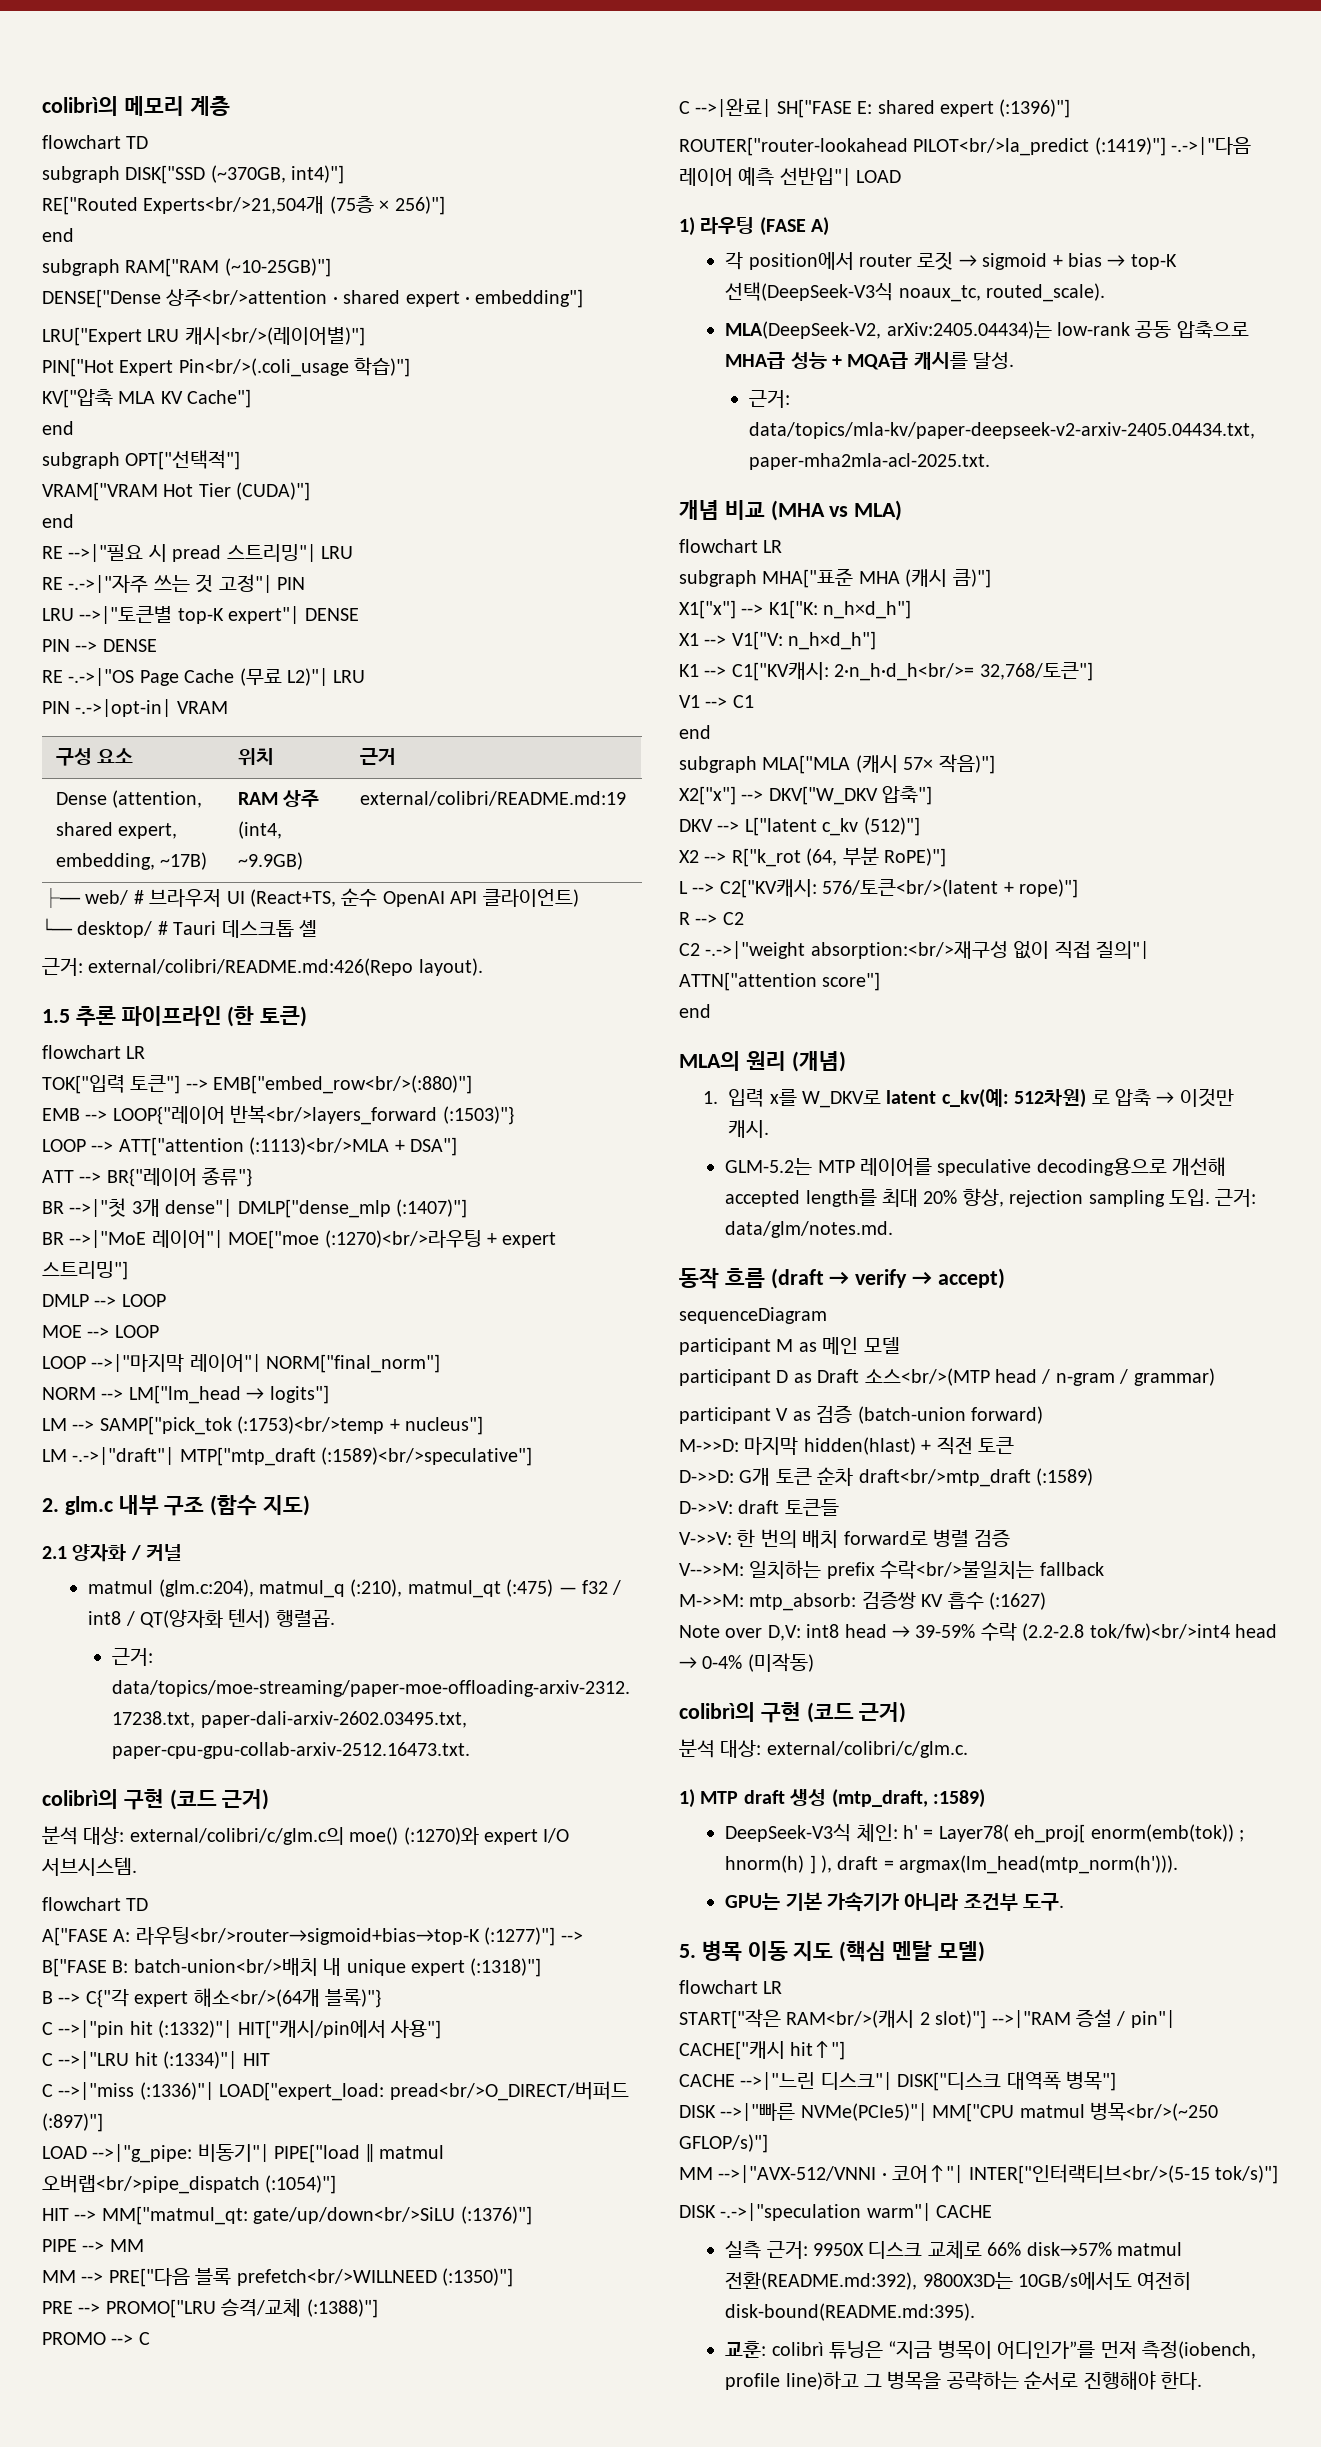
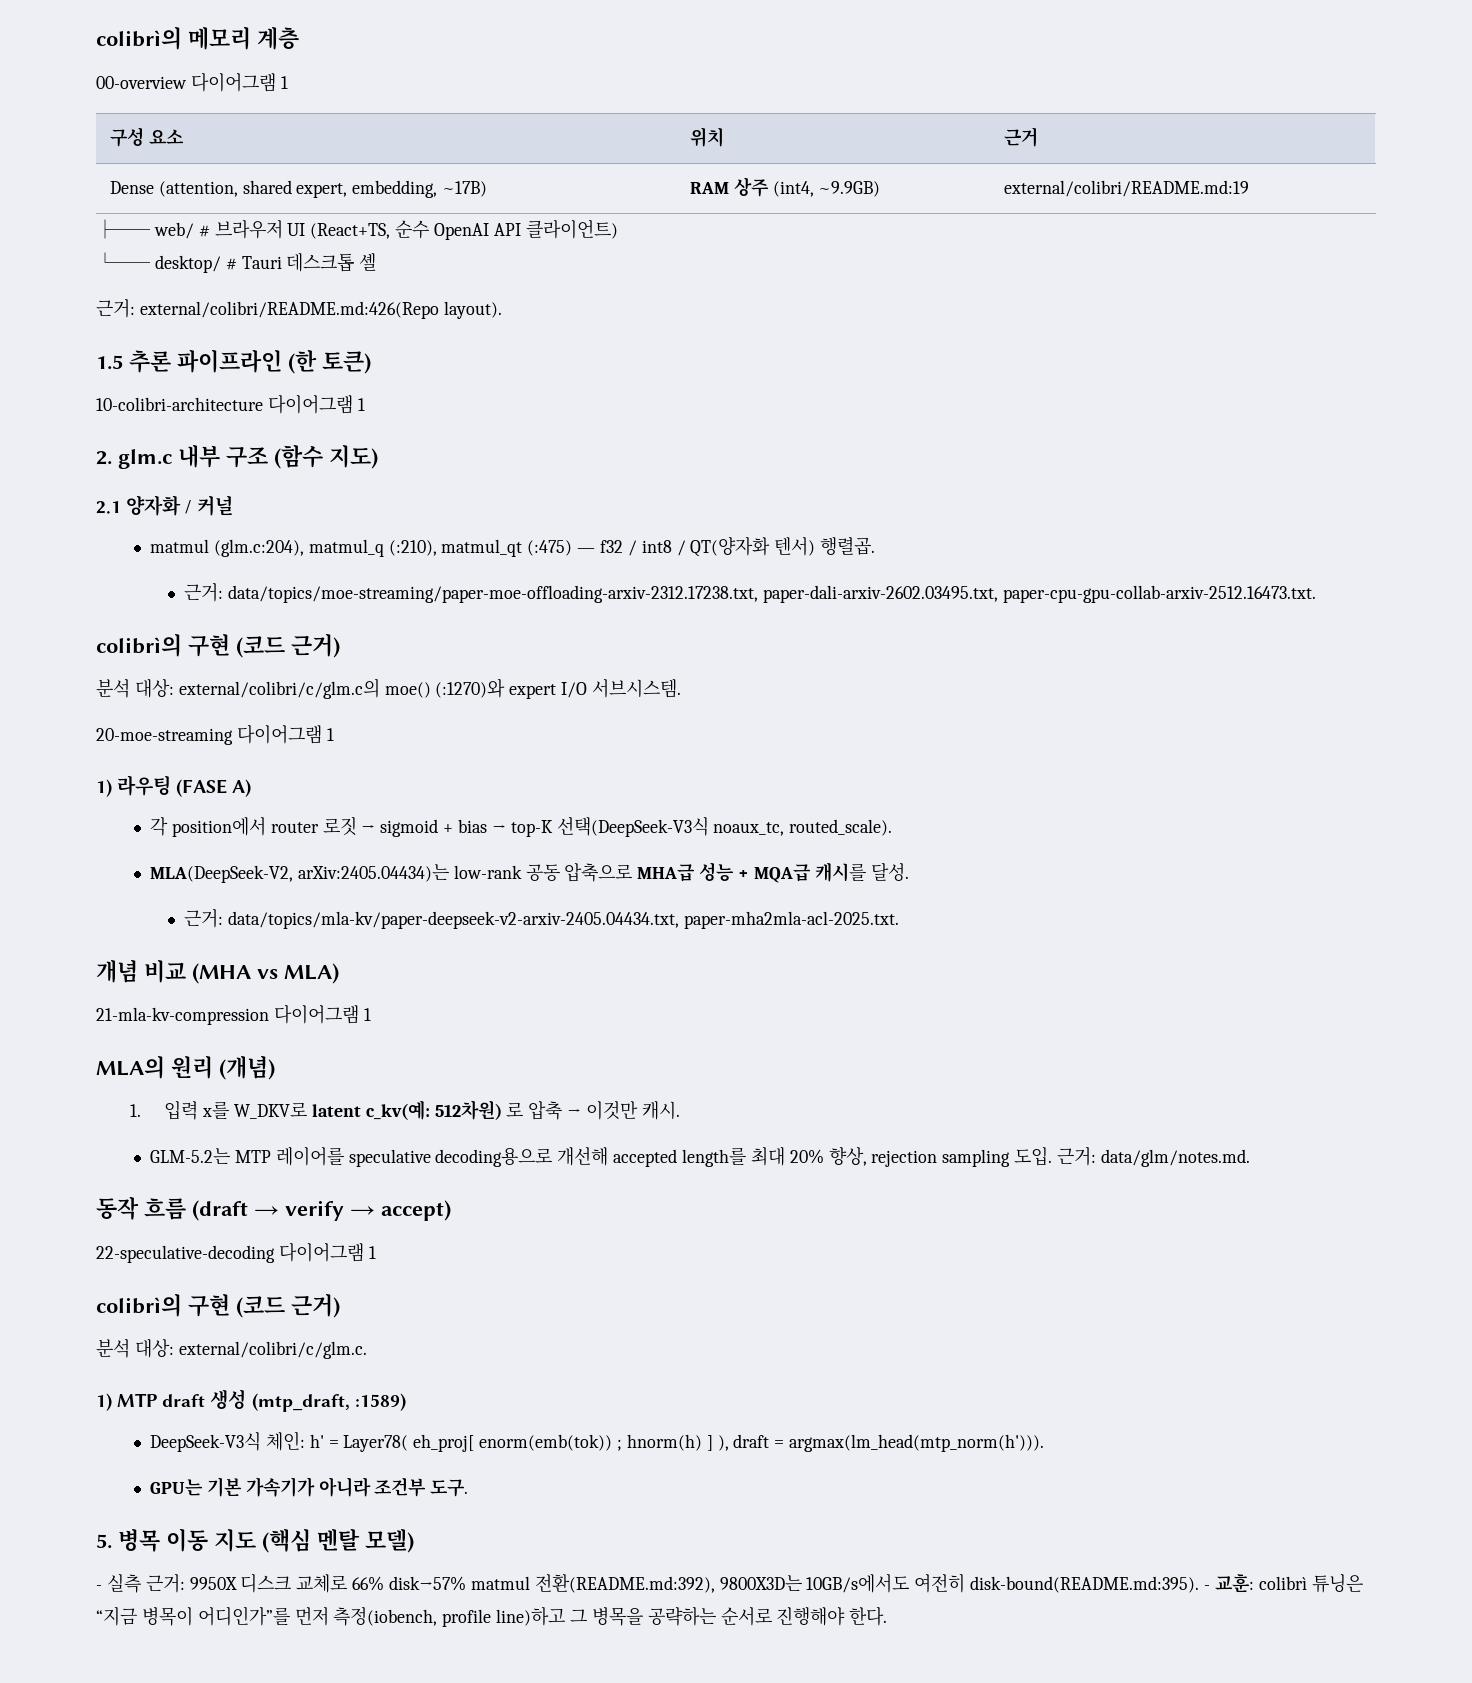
[42,135,149,149] [42,165,345,184] [42,196,445,215] [42,228,74,242] [42,258,331,277] [42,289,584,308] [42,327,365,346] [42,357,411,377] [42,389,252,408] [42,421,74,435] [42,450,241,470] [42,482,311,501] [42,514,74,528] [42,544,353,562] [42,574,305,593] [42,606,359,624] [42,639,157,652] [42,668,366,686] [42,699,228,717] flowchart TD // subgraph DISK["SSD (~370GB, int4)"] // RE["Routed Experts<br/>21,504개 (75층 × 256)"] // end // subgraph RAM["RAM (~10-25GB)"] // DENSE["Dense 상주<br/>attention · shared expert · embedding"] // LRU["Expert LRU 캐시<br/>(레이어별)"] // PIN["Hot Expert Pin<br/>(.coli_usage 학습)"] // KV["압축 MLA KV Cache"] // end // subgraph OPT["선택적"] // VRAM["VRAM Hot Tier (CUDA)"] // end // RE -->|"필요 시 pread 스트리밍"| LRU // RE -.->|"자주 쓰는 것 고정"| PIN // LRU -->|"토큰별 top-K expert"| DENSE // PIN --> DENSE // RE -.->|"OS Page Cache (무료 L2)"| LRU // PIN -.->|opt-in| VRAM -> [96,72,288,92] 00-overview 다이어그램 1
[42,1045,146,1059] [42,1075,473,1094] [42,1105,514,1125] [42,1137,457,1156] [42,1167,253,1187] [42,1198,467,1218] [42,1230,557,1249] [42,1261,128,1280] [42,1294,166,1307] [42,1325,159,1338] [42,1354,441,1373] [42,1385,329,1404] [42,1416,483,1435] [42,1447,533,1466] flowchart LR // TOK["입력 토큰"] --> EMB["embed_row<br/>(:880)"] // EMB --> LOOP{"레이어 반복<br/>layers_forward (:1503)"} // LOOP --> ATT["attention (:1113)<br/>MLA + DSA"] // ATT --> BR{"레이어 종류"} // BR -->|"첫 3개 dense"| DMLP["dense_mlp (:1407)"] // BR -->|"MoE 레이어"| MOE["moe (:1270)<br/>라우팅 + expert 스트리밍"] // DMLP --> LOOP // MOE --> LOOP // LOOP -->|"마지막 레이어"| NORM["final_norm"] // NORM --> LM["lm_head → logits"] // LM --> SAMP["pick_tok (:1753)<br/>temp + nucleus"] // LM -.->|"draft"| MTP["mtp_draft (:1589)<br/>speculative"] -> [96,394,365,414] 10-colibri-architecture 다이어그램 1
[42,1897,149,1911] [42,1927,583,1946] [42,1958,542,1977] [42,1988,381,2008] [42,2019,441,2039] [42,2051,270,2069] [42,2081,629,2101] [42,2113,103,2132] [42,2144,444,2163] [42,2175,337,2194] [42,2206,532,2225] [42,2239,144,2252] [42,2268,513,2287] [42,2298,378,2318] [42,2332,150,2345] [679,98,1071,118] [679,137,1252,156] [679,167,902,186] flowchart TD // A["FASE A: 라우팅<br/>router→sigmoid+bias→top-K (:1277)"] --> B["FASE B: batch-union<br/>배치 내 unique expert (:1318)"] // B --> C{"각 expert 해소<br/>(64개 블록)"} // C -->|"pin hit (:1332)"| HIT["캐시/pin에서 사용"] // C -->|"LRU hit (:1334)"| HIT // C -->|"miss (:1336)"| LOAD["expert_load: pread<br/>O_DIRECT/버퍼드 (:897)"] // LOAD -->|"g_pipe: 비동기"| PIPE["load ‖ matmul 오버랩<br/>pipe_dispatch (:1054)"] // HIT --> MM["matmul_qt: gate/up/down<br/>SiLU (:1376)"] // PIPE --> MM // MM --> PRE["다음 블록 prefetch<br/>WILLNEED (:1350)"] // PRE --> PROMO["LRU 승격/교체 (:1388)"] // PROMO --> C // C -->|완료| SH["FASE E: shared expert (:1396)"] // ROUTER["router-lookahead PILOT<br/>la_predict (:1419)"] -.->|"다음 레이어 예측 선반입"| LOAD -> [96,724,334,745] 20-moe-streaming 다이어그램 1
[679,539,783,553] [679,568,991,588] [679,600,912,619] [679,631,877,650] [679,662,1093,681] [679,695,754,708] [679,725,711,739] [679,754,995,774] [679,786,933,805] [679,817,920,836] [679,847,946,867] [679,879,1078,898] [679,912,744,925] [679,940,1149,959] [679,972,881,991] [679,1004,711,1018] flowchart LR // subgraph MHA["표준 MHA (캐시 큼)"] // X1["x"] --> K1["K: n_h×d_h"] // X1 --> V1["V: n_h×d_h"] // K1 --> C1["KV캐시: 2·n_h·d_h<br/>= 32,768/토큰"] // V1 --> C1 // end // subgraph MLA["MLA (캐시 57× 작음)"] // X2["x"] --> DKV["W_DKV 압축"] // DKV --> L["latent c_kv (512)"] // X2 --> R["k_rot (64, 부분 RoPE)"] // L --> C2["KV캐시: 576/토큰<br/>(latent + rope)"] // R --> C2 // C2 -.->|"weight absorption:<br/>재구성 없이 직접 질의"| ATTN["attention score"] // end -> [96,1004,371,1025] 21-mla-kv-compression 다이어그램 1
[679,1307,827,1324] [679,1337,900,1355] [679,1368,1215,1386] [679,1405,1043,1424] [679,1437,1014,1455] [679,1467,1093,1487] [679,1499,839,1516] [679,1529,1011,1548] [679,1560,1104,1579] [679,1591,1046,1611] [679,1623,1277,1641] [679,1653,814,1672] sequenceDiagram // participant M as 메인 모델 // participant D as Draft 소스<br/>(MTP head / n-gram / grammar) // participant V as 검증 (batch-union forward) // M->>D: 마지막 hidden(hlast) + 직전 토큰 // D->>D: G개 토큰 순차 draft<br/>mtp_draft (:1589) // D->>V: draft 토큰들 // V->>V: 한 번의 배치 forward로 병렬 검증 // V-->>M: 일치하는 prefix 수락<br/>불일치는 fallback // M->>M: mtp_absorb: 검증쌍 KV 흡수 (:1627) // Note over D,V: int8 head → 39-59% 수락 (2.2-2.8 tok/fw)<br/>int4 head → 0-4% (미작동) -> [96,1242,376,1263] 22-speculative-decoding 다이어그램 1
[679,1980,783,1994] [679,2009,1175,2029] [679,2040,846,2060] [679,2071,1116,2091] [679,2102,1218,2122] [679,2134,768,2153] [679,2164,1278,2184] [679,2203,993,2221] flowchart LR // START["작은 RAM<br/>(캐시 2 slot)"] -->|"RAM 증설 / pin"| CACHE["캐시 hit↑"] // CACHE -->|"느린 디스크"| DISK["디스크 대역폭 병목"] // DISK -->|"빠른 NVMe(PCIe5)"| MM["CPU matmul 병목<br/>(~250 GFLOP/s)"] // MM -->|"AVX-512/VNNI · 코어↑"| INTER["인터랙티브<br/>(5-15 tok/s)"] // DISK -.->|"speculation warm"| CACHE // -> [96,1585,102,1590] -
(976, 2312) // -> [1204,1585,1211,1590] -

